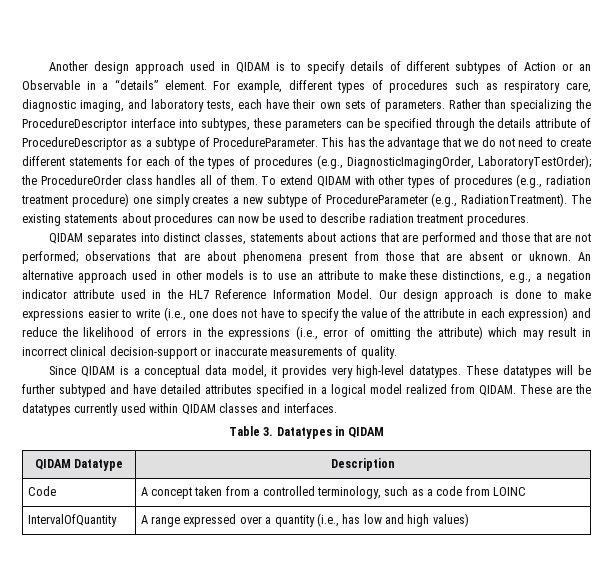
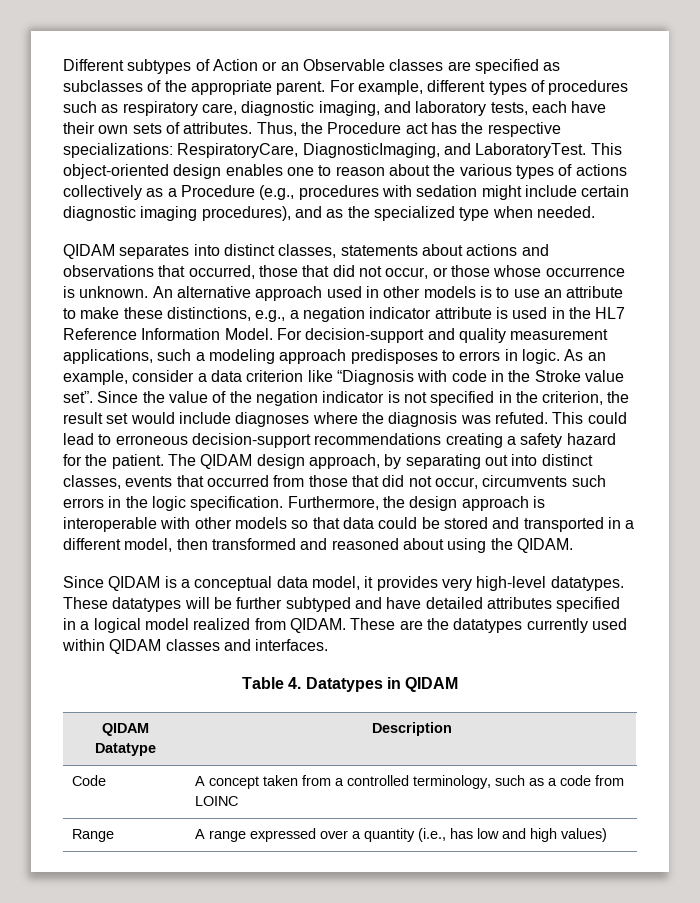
[49,61,450,74] Another design approach used in QIDAM is to specify details of different -> [63,59,124,71] Different
[86,79,207,90] in a “details” element. -> [389,59,561,74] [63,80,326,95] classes are specified as subclasses of the appropriate parent.
[384,99,591,112] [22,118,591,131] [22,137,591,150] [22,155,591,169] [21,174,591,188] [21,193,591,207] [22,213,529,226] parameters. Rather than specializing the ProcedureDescriptor interface into subtypes, these parameters can be specified through the details attribute of ProcedureDescriptor as a subtype of ProcedureParameter. This has the advantage that we do not need to create different statements for each of the types of procedures (e.g., DiagnosticImagingOrder, LaboratoryTestOrder); the ProcedureOrder class handles all of them. To extend QIDAM with other types of procedures (e.g., radiation treatment procedure) one simply creates a new subtype of ProcedureParameter (e.g., RadiationTreatment). The existing statements about procedures can now be used to describe radiation treatment procedures. -> [183,122,561,137] [63,143,622,158] [63,164,627,179] [63,185,630,200] [63,206,595,221] attributes. Thus, the Procedure act has the respective specializations: RespiratoryCare, DiagnosticImaging, and LaboratoryTest. This object-oriented design enables one to reason about the various types of actions collectively as a Procedure (e.g., procedures with sedation might include certain diagnostic imaging procedures), and as the specialized type when needed.
[379,232,592,245] [22,251,571,264] that are performed and those that are not performed; observations that are about phenomena present from those that are absent or uknown. -> [521,244,549,256] [63,265,625,279] [63,286,149,298] and observations that occurred, those that did not occur, or those whose occurrence is unknown.
(115, 294) none -> [495,307,508,319] is
[378,289,591,302] [22,307,592,321] [22,326,591,340] [22,346,397,359] Our design approach is done to make expressions easier to write (i.e., one does not have to specify the value of the attribute in each expression) and reduce the likelihood of errors in the expressions (i.e., error of omitting the attribute) which may result in incorrect clinical decision-support or inaccurate measurements of quality. -> [276,328,609,343] [63,349,606,364] [63,370,624,385] [63,391,630,406] [63,412,627,427] [63,433,616,448] [63,454,593,469] [63,475,606,489] [63,496,545,511] [63,517,635,532] [63,538,573,553] For decision-support and quality measurement applications, such a modeling approach predisposes to errors in logic. As an example, consider a data criterion like “Diagnosis with code in the Stroke value set”. Since the value of the negation indicator is not specified in the criterion, the result set would include diagnoses where the diagnosis was refuted. This could lead to erroneous decision-support recommendations creating a safety hazard for the patient. The QIDAM design approach, by separating out into distinct classes, events that occurred from those that did not occur, circumvents such errors in the logic specification. Furthermore, the design approach is interoperable with other models so that data could be stored and transported in a different model, then transformed and reasoned about using the QIDAM.
[263,427,274,436] 3. -> [288,677,302,689] 4.
[27,514,117,527] IntervalOfQuantity -> [71,829,114,842] Range

